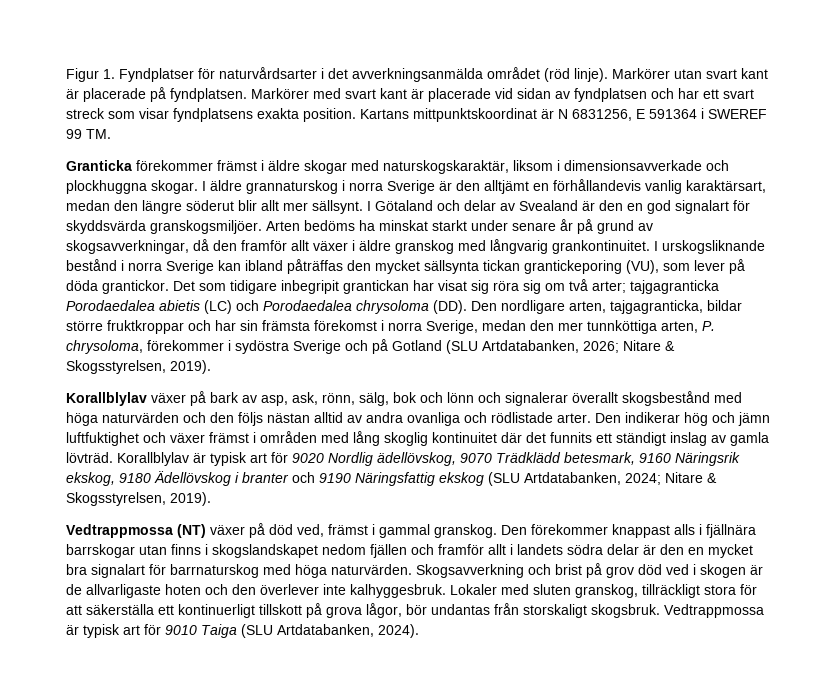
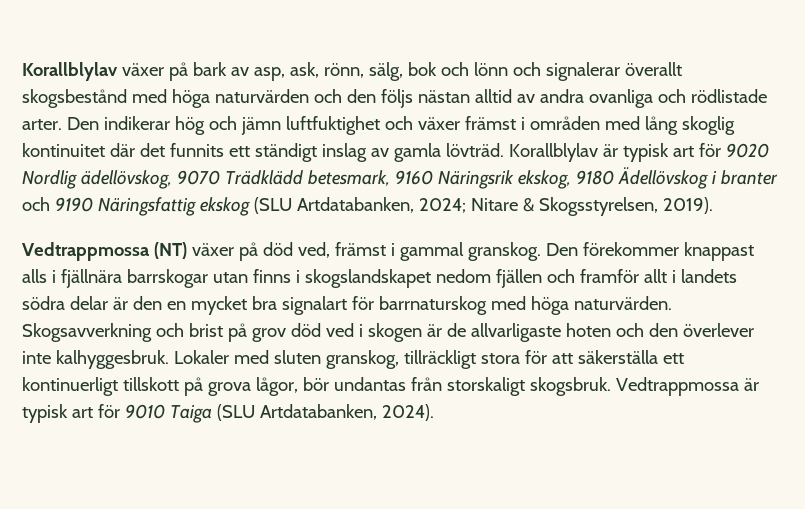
[66,67,768,82] [66,87,754,102] [66,108,767,122] [66,129,111,139] [66,160,729,174] [66,179,766,194] [66,200,750,214] [66,219,653,234] [66,239,765,254] [66,259,745,274] [66,279,719,294] [66,300,742,314] [66,320,715,334] [66,339,675,354] [66,360,211,374] Figur 1. Fyndplatser för naturvårdsarter i det avverkningsanmälda området (röd linje). Markörer utan svart kant är placerade på fyndplatsen. Markörer med svart kant är placerade vid sidan av fyndplatsen och har ett svart streck som visar fyndplatsens exakta position. Kartans mittpunktskoordinat är N 6831256, E 591364 i SWEREF 99 TM. // Granticka förekommer främst i äldre skogar med naturskogskaraktär, liksom i dimensionsavverkade och plockhuggna skogar. I äldre grannaturskog i norra Sverige är den alltjämt en förhållandevis vanlig karaktärsart, medan den längre söderut blir allt mer sällsynt. I Götaland och delar av Svealand är den en god signalart för skyddsvärda granskogsmiljöer. Arten bedöms ha minskat starkt under senare år på grund av skogsavverkningar, då den framför allt växer i äldre granskog med långvarig grankontinuitet. I urskogsliknande bestånd i norra Sverige kan ibland påträffas den mycket sällsynta tickan grantickeporing (VU), som lever på döda grantickor. Det som tidigare inbegripit grantickan har visat sig röra sig om två arter; tajgagranticka Porodaedalea abietis (LC) och Porodaedalea chrysoloma (DD). Den nordligare arten, tajgagranticka, bildar större fruktkroppar och har sin främsta förekomst i norra Sverige, medan den mer tunnköttiga arten, P. chrysoloma, förekommer i sydöstra Sverige och på Gotland (SLU Artdatabanken, 2026; Nitare & Skogsstyrelsen, 2019). // -> (22, 71) none

